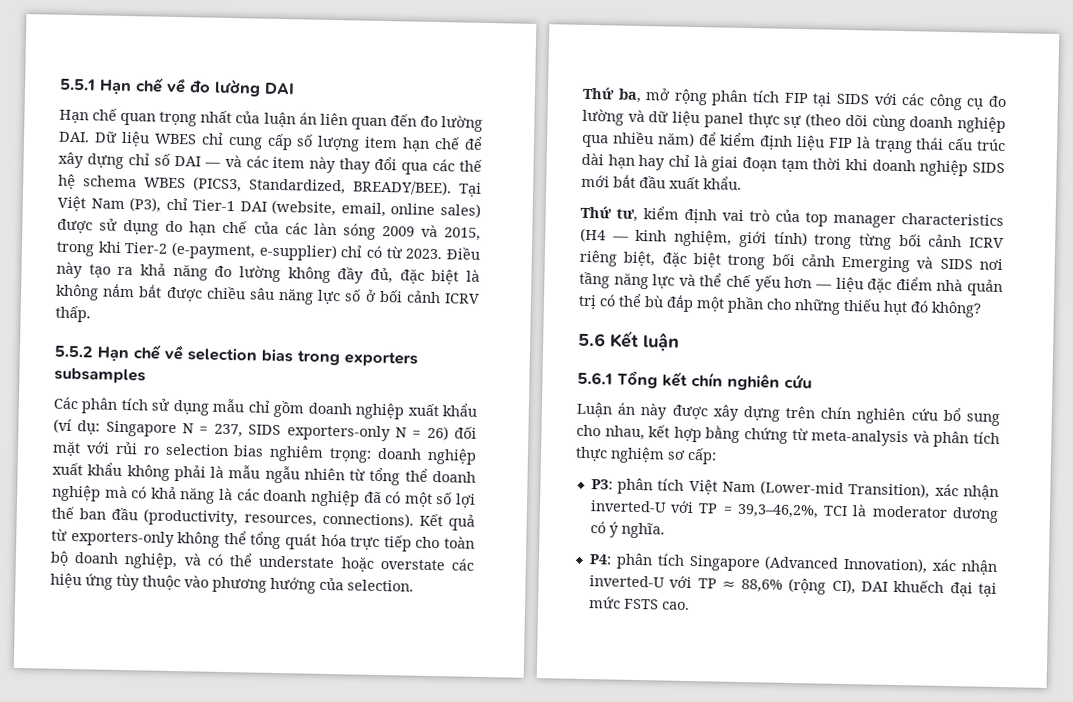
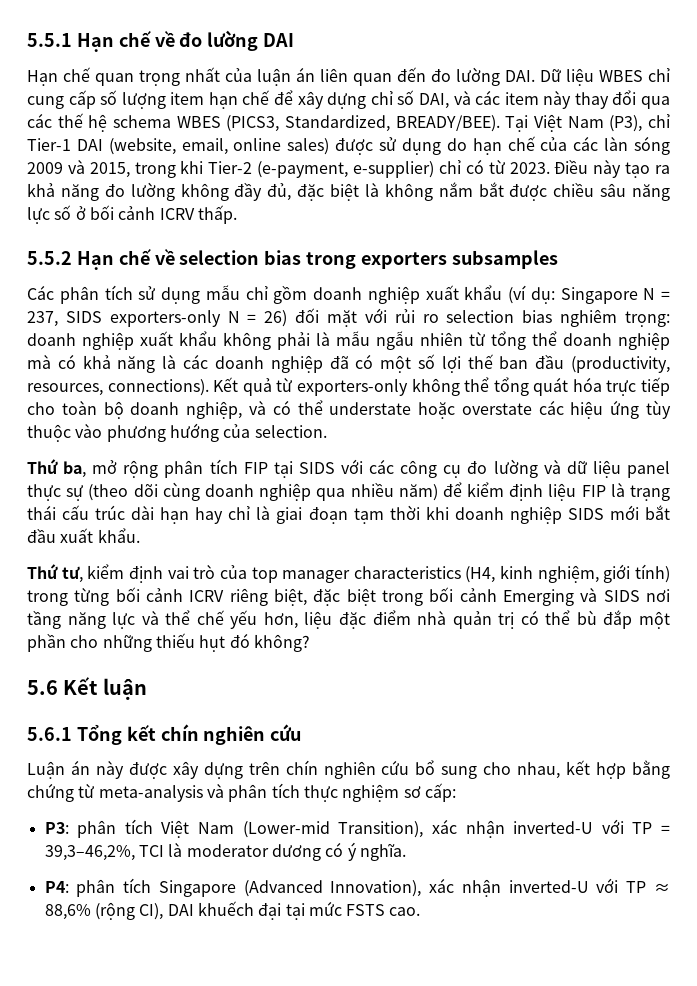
[173,155,221,167] DAI — -> [418,93,449,109] DAI,
[580,227,629,243] (H4 — -> [465,566,496,583] (H4,
[784,276,832,289] hơn — -> [263,612,298,629] hơn,

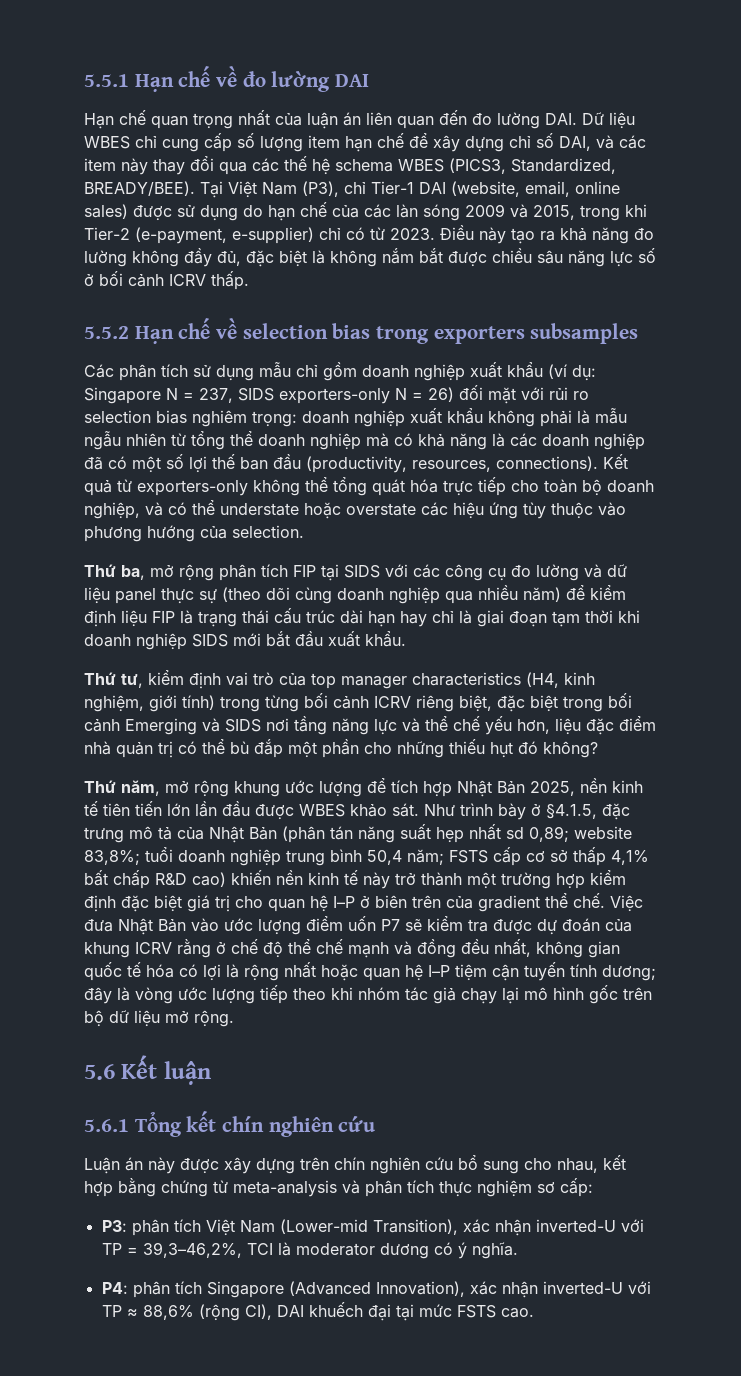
(310, 643) none -> [84,778,643,797] [84,801,630,820] [84,824,632,843] [84,847,649,866] [84,870,626,889] [84,893,643,912] [84,916,632,935] [84,939,620,958] [84,962,656,981] [84,985,652,1004] [84,1010,234,1027] // Thứ năm, mở rộng khung ước lượng để tích hợp Nhật Bản 2025, nền kinh tế tiên tiến lớn lần đầu được WBES khảo sát. Như trình bày ở §4.1.5, đặc trưng mô tả của Nhật Bản (phân tán năng suất hẹp nhất sd 0,89; website 83,8%; tuổi doanh nghiệp trung bình 50,4 năm; FSTS cấp cơ sở thấp 4,1% bất chấp R&D cao) khiến nền kinh tế này trở thành một trường hợp kiểm định đặc biệt giá trị cho quan hệ I–P ở biên trên của gradient thể chế. Việc đưa Nhật Bản vào ước lượng điểm uốn P7 sẽ kiểm tra được dự đoán của khung ICRV rằng ở chế độ thể chế mạnh và đồng đều nhất, không gian quốc tế hóa có lợi là rộng nhất hoặc quan hệ I–P tiệm cận tuyến tính dương; đây là vòng ước lượng tiếp theo khi nhóm tác giả chạy lại mô hình gốc trên bộ dữ liệu mở rộng.

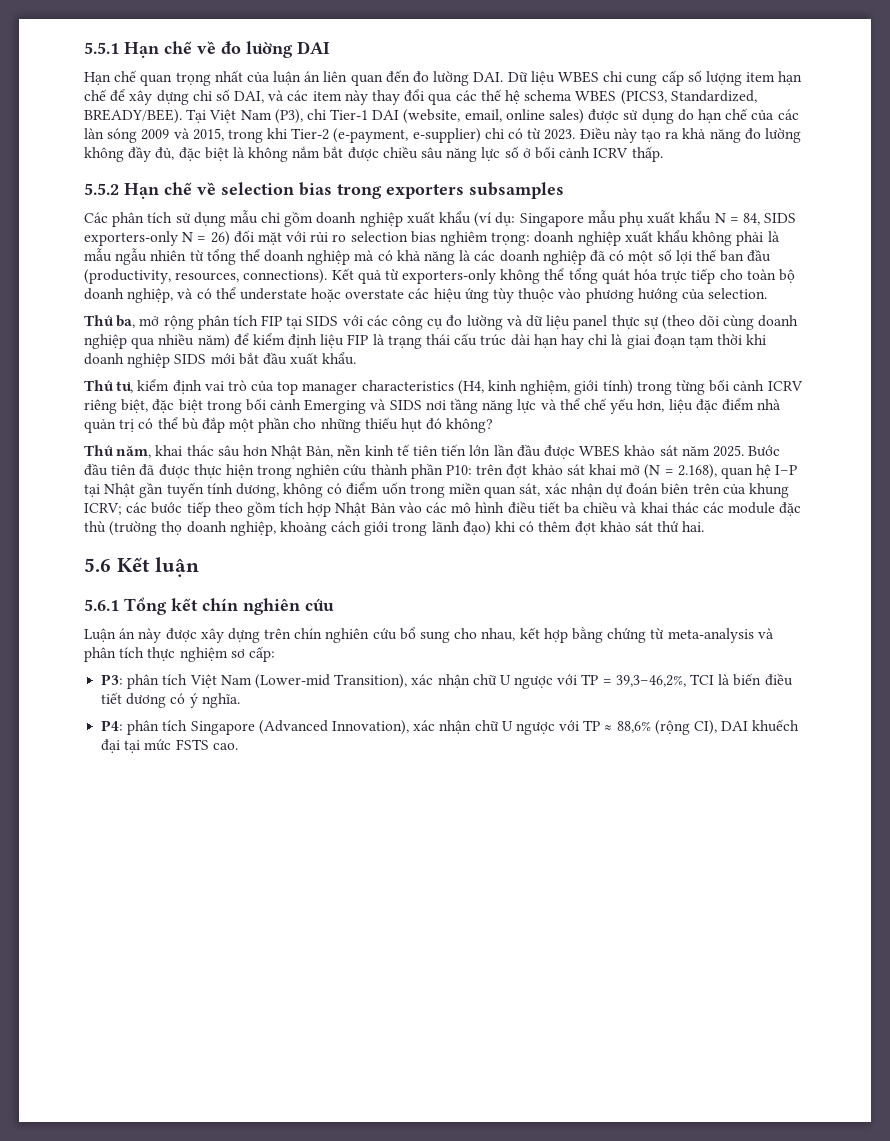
[166,388,233,403] N = 237, -> [587,210,760,227] mẫu phụ xuất khẩu N = 84,
[165,778,575,797] mở rộng khung ước lượng để tích hợp Nhật Bản 2025, -> [155,445,334,459] khai thác sâu hơn Nhật Bản,
[392,803,630,820] [84,824,632,843] [84,847,649,866] [84,870,626,889] [84,893,643,912] [84,916,632,935] [84,939,620,958] [84,962,656,981] [84,985,652,1004] [84,1010,234,1027] sát. Như trình bày ở §4.1.5, đặc trưng mô tả của Nhật Bản (phân tán năng suất hẹp nhất sd 0,89; website 83,8%; tuổi doanh nghiệp trung bình 50,4 năm; FSTS cấp cơ sở thấp 4,1% bất chấp R&D cao) khiến nền kinh tế này trở thành một trường hợp kiểm định đặc biệt giá trị cho quan hệ I–P ở biên trên của gradient thể chế. Việc đưa Nhật Bản vào ước lượng điểm uốn P7 sẽ kiểm tra được dự đoán của khung ICRV rằng ở chế độ thể chế mạnh và đồng đều nhất, không gian quốc tế hóa có lợi là rộng nhất hoặc quan hệ I–P tiệm cận tuyến tính dương; đây là vòng ước lượng tiếp theo khi nhóm tác giả chạy lại mô hình gốc trên bộ dữ liệu mở rộng. -> [659,445,781,457] [84,463,798,479] [84,482,789,498] [84,501,802,517] [84,521,705,536] sát năm 2025. Bước đầu tiên đã được thực hiện trong nghiên cứu thành phần P10: trên đợt khảo sát khai mở (N = 2.168), quan hệ I–P tại Nhật gần tuyến tính dương, không có điểm uốn trong miền quan sát, xác nhận dự đoán biên trên của khung ICRV; các bước tiếp theo gồm tích hợp Nhật Bản vào các mô hình điều tiết ba chiều và khai thác các module đặc thù (trường thọ doanh nghiệp, khoảng cách giới trong lãnh đạo) khi có thêm đợt khảo sát thứ hai.
[535,1219,616,1232] inverted-U -> [472,674,554,689] chữ U ngược
[295,1243,375,1256] moderator -> [733,673,793,686] [101,692,123,704] biến điều tiết
[542,1281,623,1294] inverted-U -> [474,720,555,735] chữ U ngược

